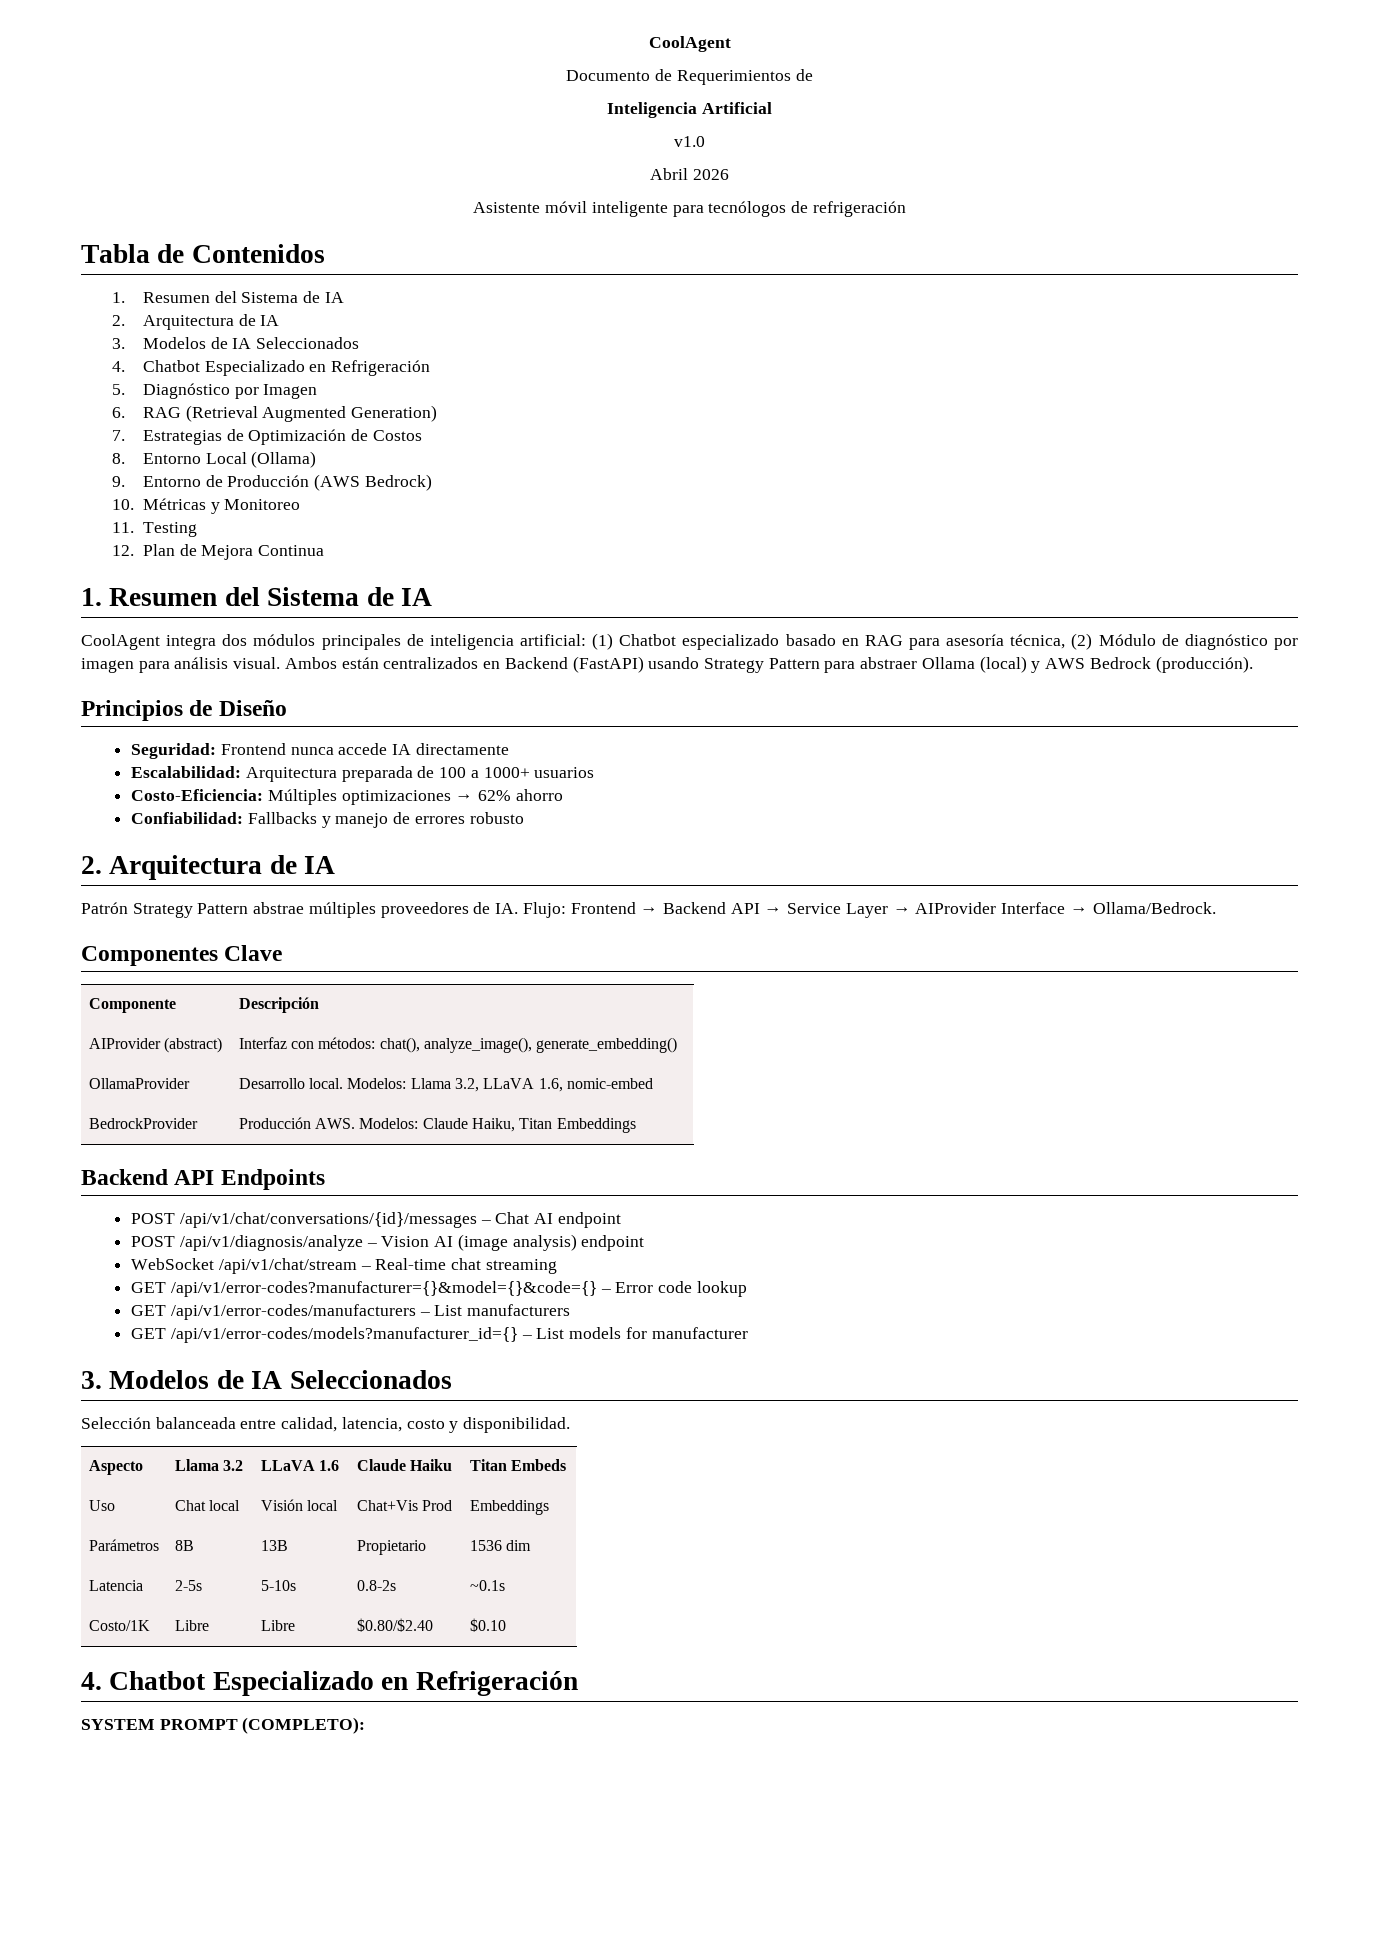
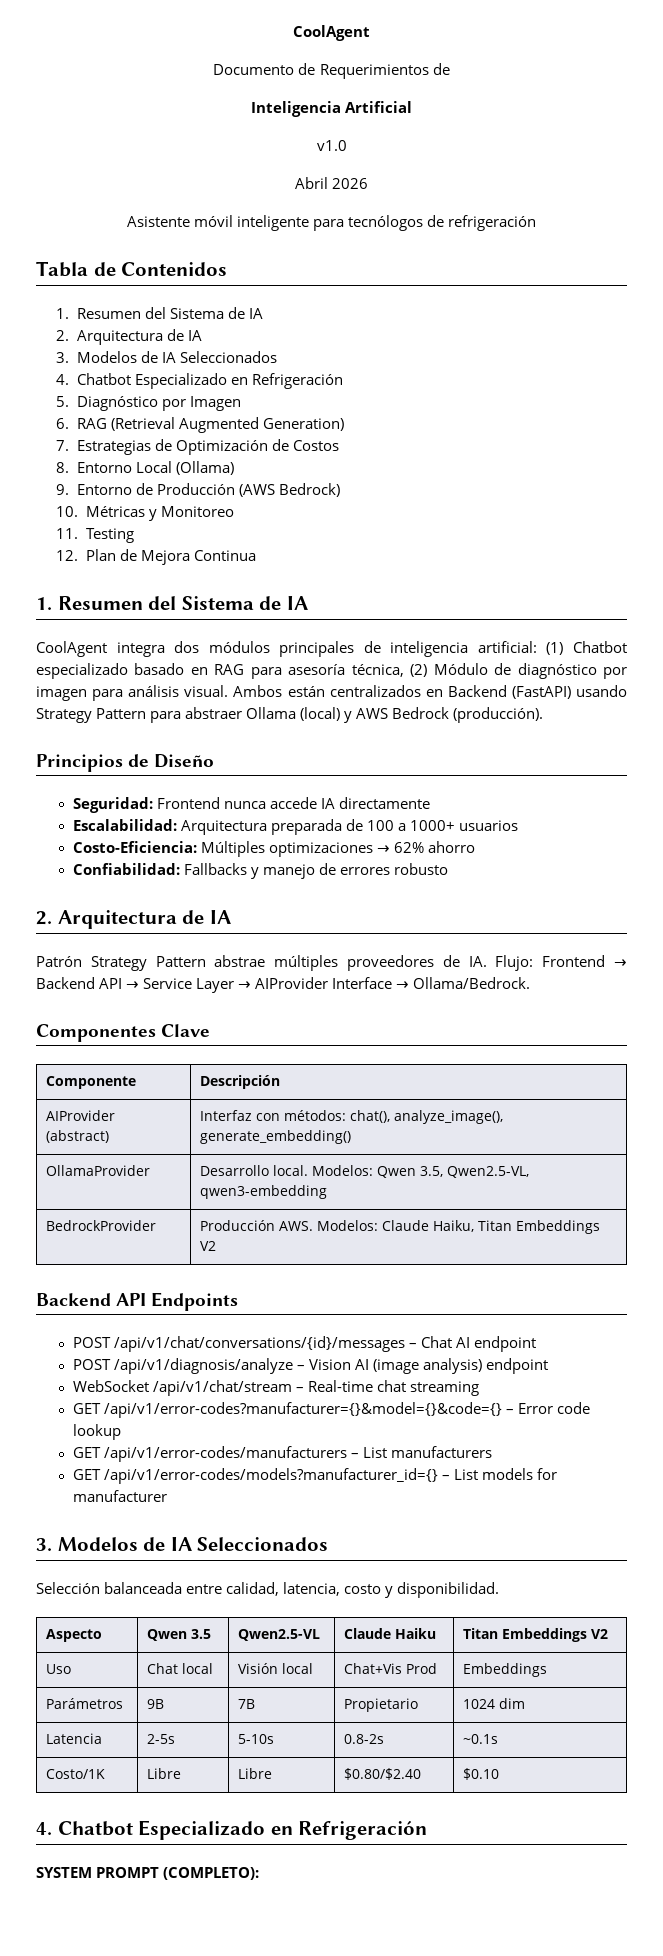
[410,1078,653,1092] Llama 3.2, LLaVA 1.6, nomic-embed -> [377,1166,530,1178] [200,1185,328,1199] Qwen 3.5, Qwen2.5-VL, qwen3-embedding
(636, 1125) none -> [200,1241,217,1251] V2
[174,1459,243,1471] [260,1460,339,1471] Llama 3.2 | LLaVA 1.6 -> [147,1629,212,1641] [238,1629,321,1641] Qwen 3.5 | Qwen2.5-VL
[510,1459,566,1471] Embeds -> [502,1628,609,1642] Embeddings V2
[174,1540,194,1551] [260,1540,288,1551] 8B | 13B -> [147,1699,165,1709] [238,1699,256,1709] 9B | 7B
[469,1540,502,1551] 1536 -> [463,1699,496,1709] 1024

